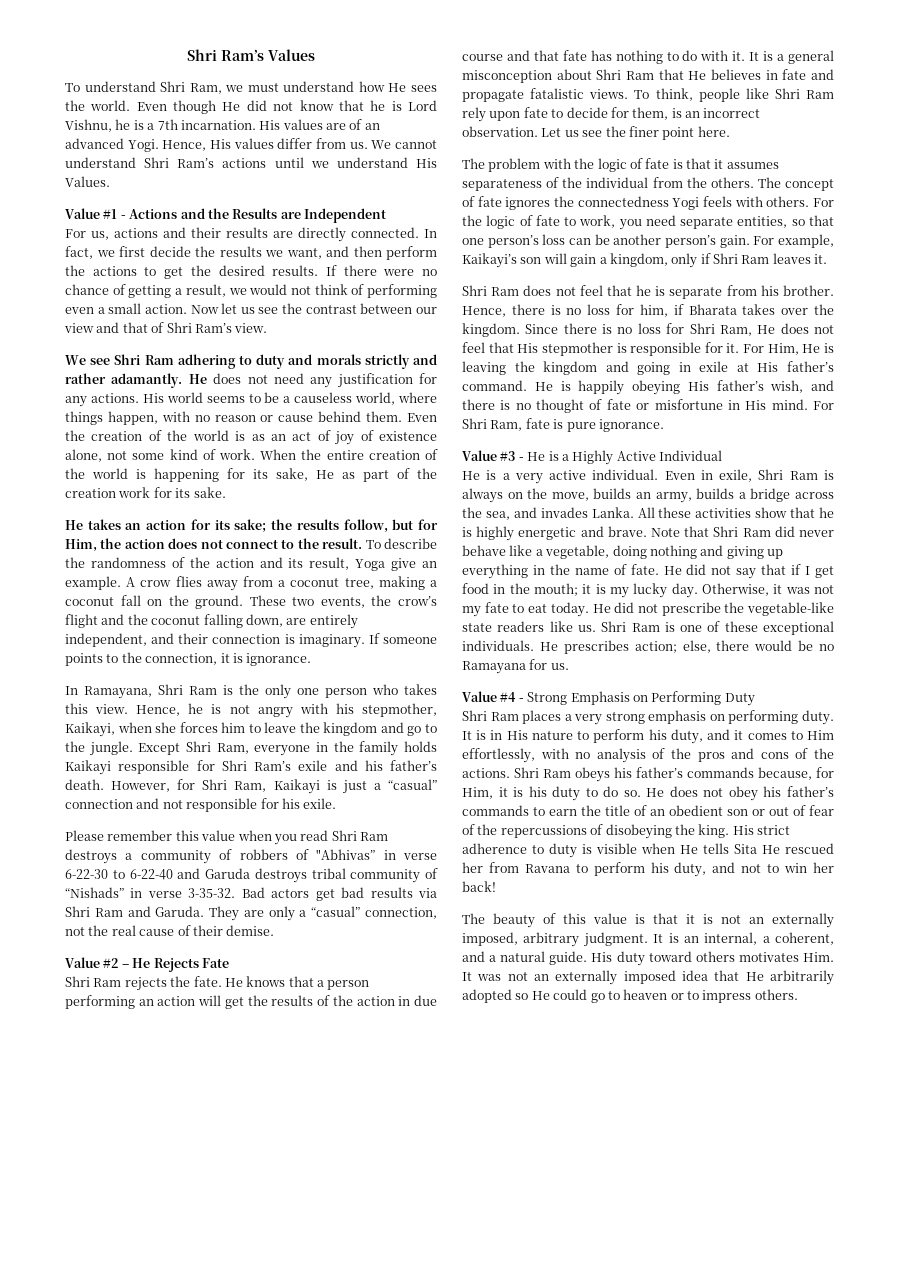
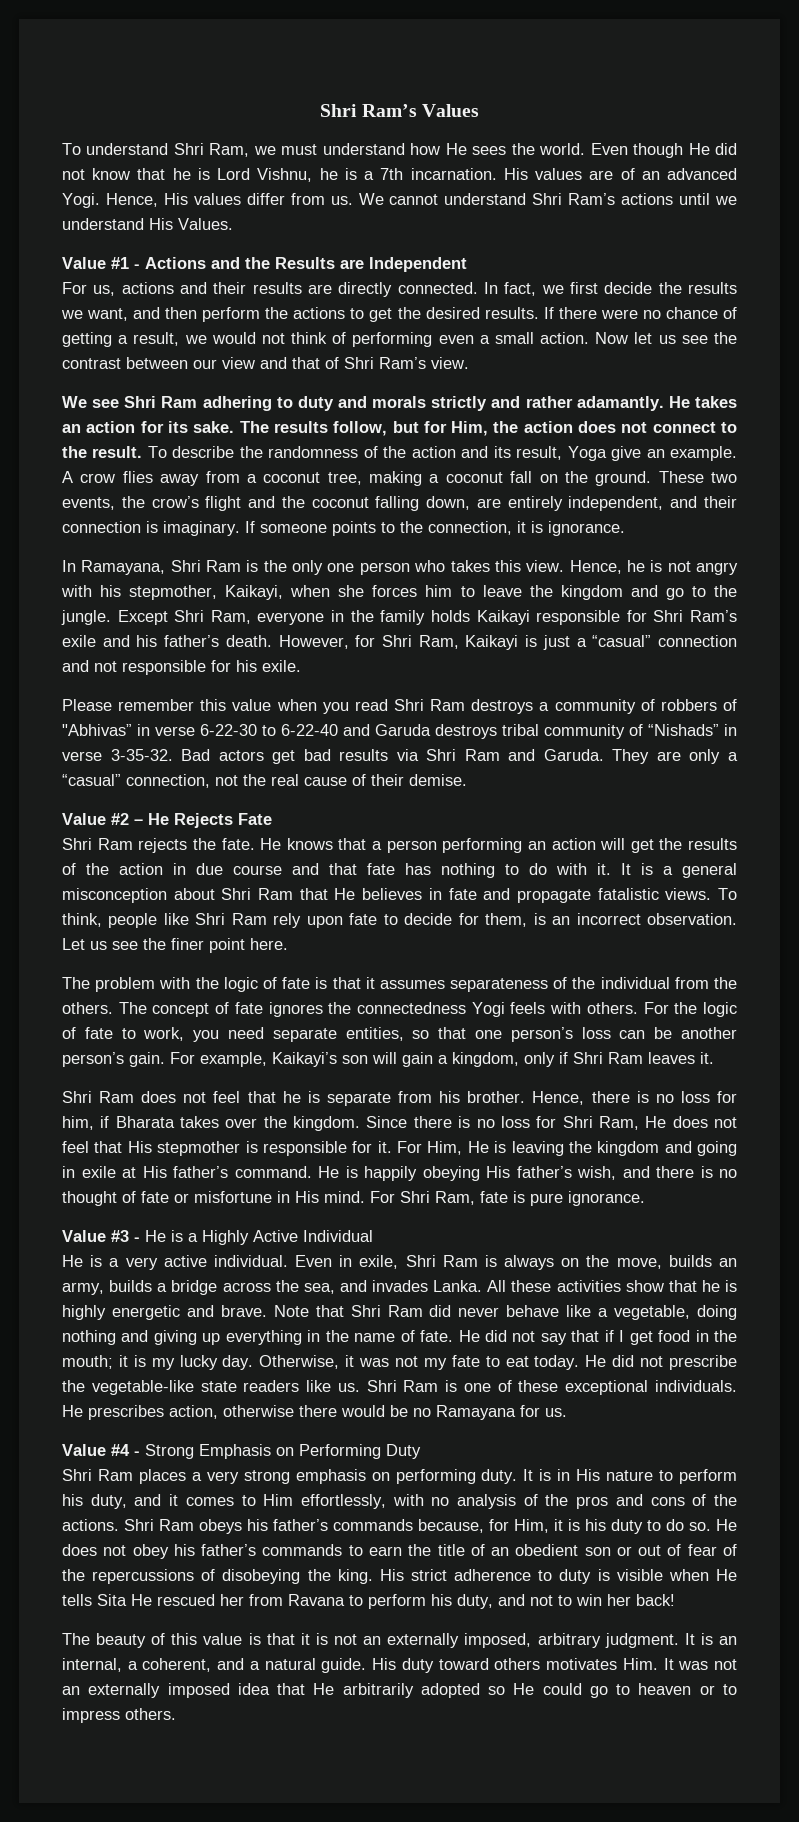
[213,373,437,388] [65,392,437,407] [65,411,437,425] [65,430,437,445] [65,449,438,462] [65,468,437,482] [65,487,226,498] [65,520,83,530] does not need any justification for any actions. His world seems to be a causeless world, where things happen, with no reason or cause behind them. Even the creation of the world is as an act of joy of existence alone, not some kind of work. When the entire creation of the world is happening for its sake, He as part of the creation work for its sake. // He -> (690, 402) none
[234,519,293,532] sake; the -> [193,421,269,433] sake. The
[634,640,711,653] action; else, -> [169,1405,294,1419] action, otherwise

